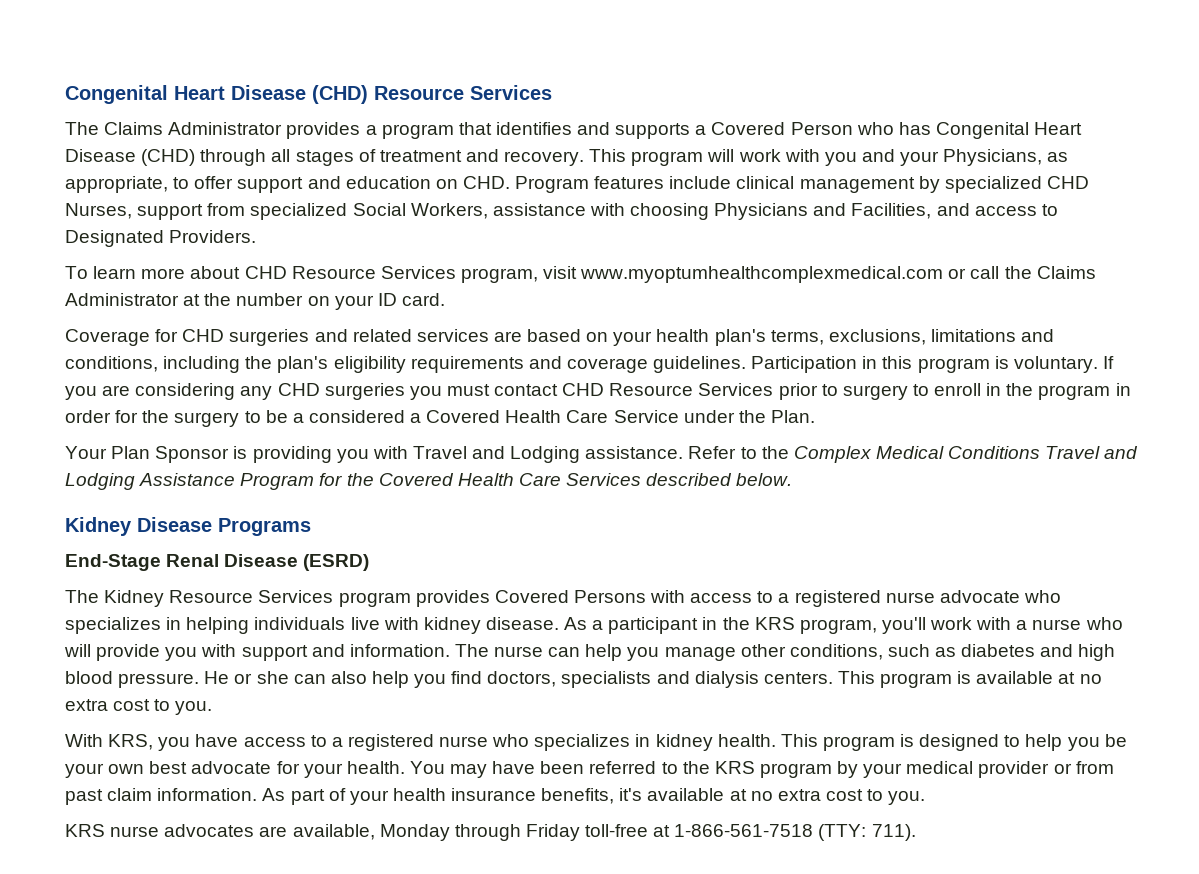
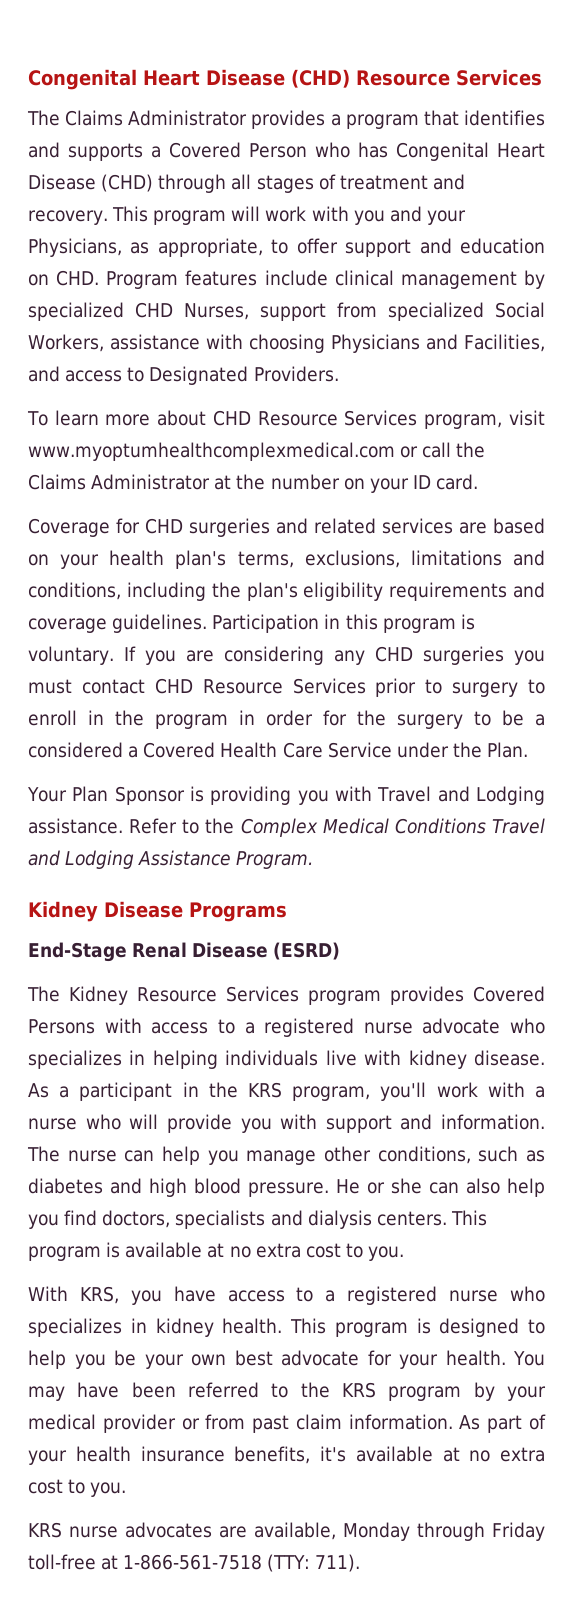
[240,473,793,490] Program for the Covered Health Care Services described below. -> [236,851,314,869] Program.

